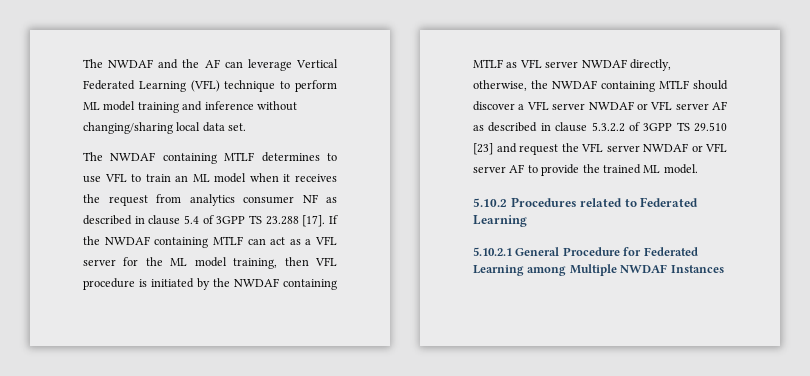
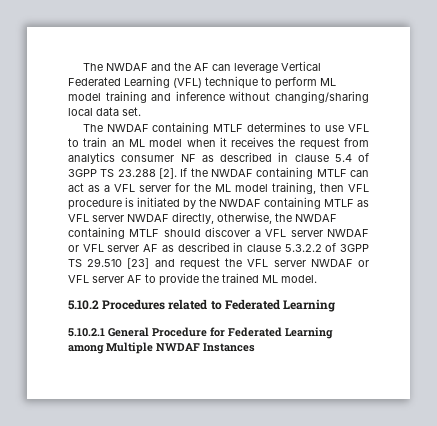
[302,215,326,227] [17]. -> [159,168,177,179] [2].

